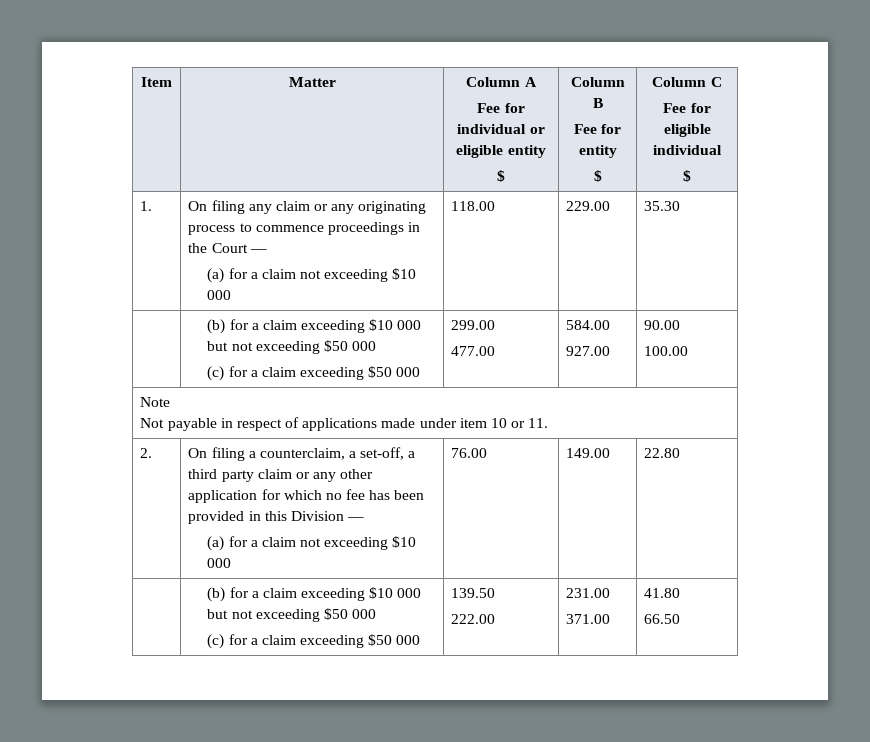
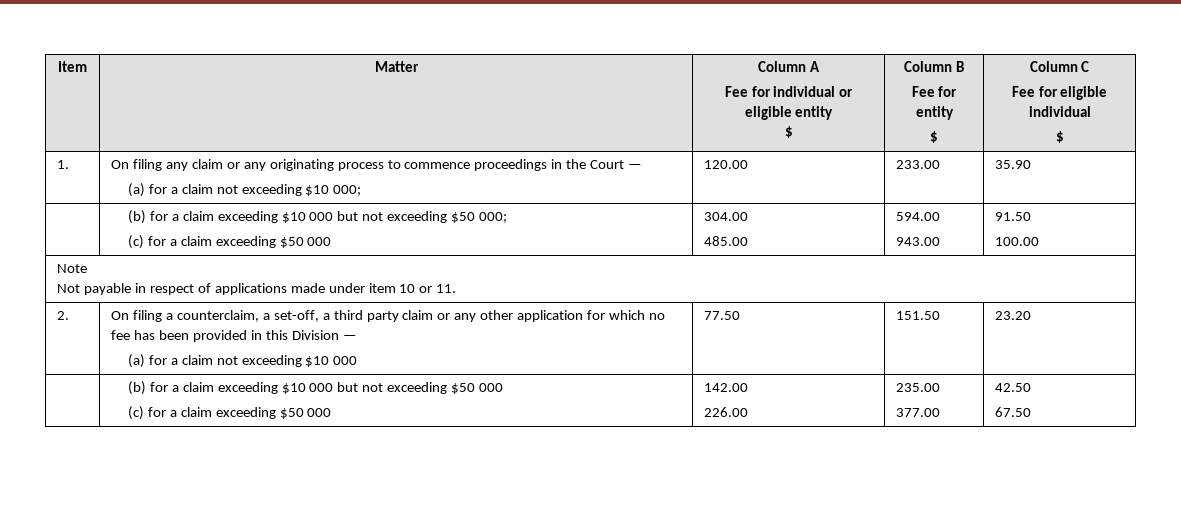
[207,290,232,300] [451,201,496,211] [566,201,611,211] [644,201,681,211] 000 | 118.00 | 229.00 | 35.30 -> [333,185,362,196] [704,160,749,169] [896,160,941,169] [995,160,1032,169] 000; | 120.00 | 233.00 | 35.90
[352,341,377,351] [207,366,421,381] [451,320,496,330] [451,346,496,356] [566,320,611,330] [566,346,611,356] [644,320,681,330] 000 // (c) for a claim exceeding $50 000 | 299.00 // 477.00 | 584.00 // 927.00 | 90.00 -> [479,212,508,223] [127,235,332,249] [704,212,749,221] [704,236,749,246] [896,212,941,221] [896,237,941,246] [995,212,1032,221] 000; // (c) for a claim exceeding $50 000 | 304.00 // 485.00 | 594.00 // 943.00 | 91.50
[451,448,488,458] [566,448,611,458] [644,448,681,458] 76.00 | 149.00 | 22.80 -> [704,311,741,320] [896,311,941,320] [995,311,1032,320] 77.50 | 151.50 | 23.20
[451,588,496,598] [451,614,496,624] [566,588,611,598] [566,614,611,624] [644,588,681,598] [644,614,681,624] 139.50 // 222.00 | 231.00 // 371.00 | 41.80 // 66.50 -> [704,383,749,392] [704,407,749,417] [896,383,941,392] [896,408,941,417] [995,383,1032,392] [995,407,1032,417] 142.00 // 226.00 | 235.00 // 377.00 | 42.50 // 67.50

